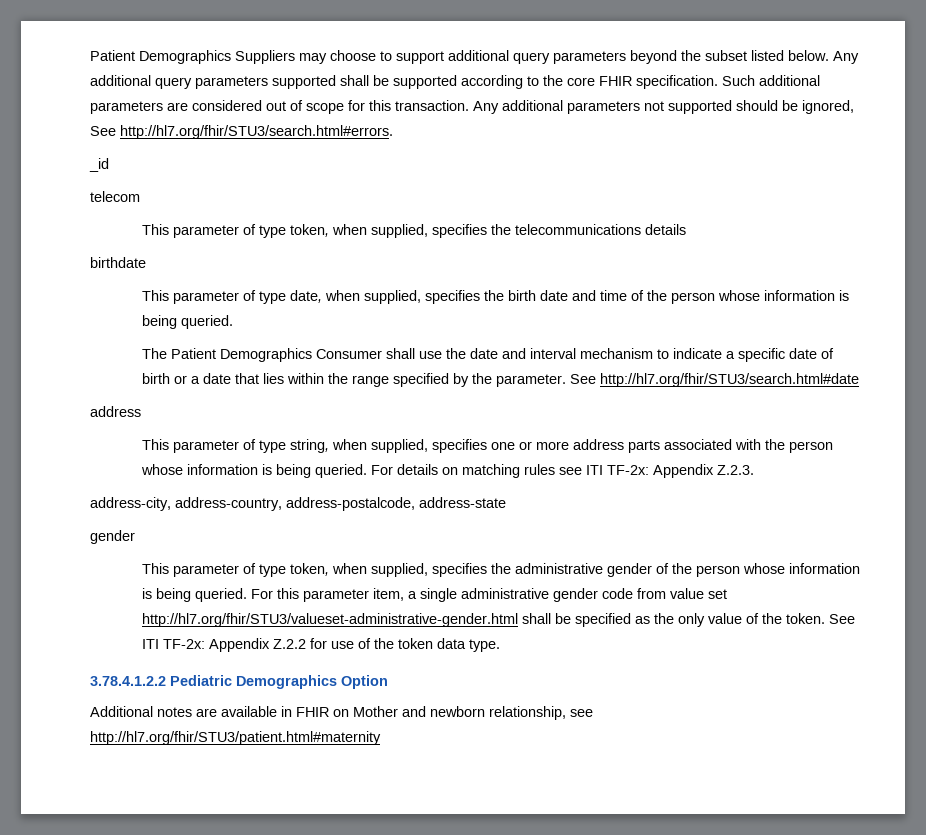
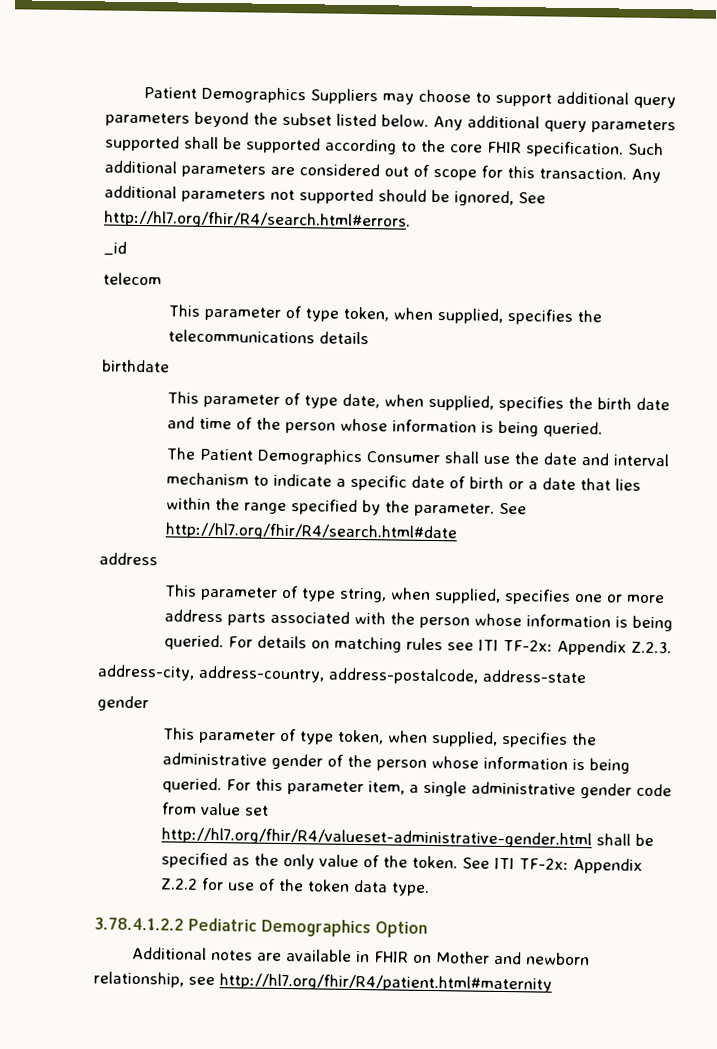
[120,125,393,139] http://hl7.org/fhir/STU3/search.html#errors. -> [104,210,411,230] http://hl7.org/fhir/R4/search.html#errors.
[599,373,859,387] http://hl7.org/fhir/STU3/search.html#date -> [164,522,457,542] http://hl7.org/fhir/R4/search.html#date
[141,613,518,627] http://hl7.org/fhir/STU3/valueset-administrative-gender.html -> [160,827,592,849] http://hl7.org/fhir/R4/valueset-administrative-gender.html
[90,731,381,745] http://hl7.org/fhir/STU3/patient.html#maternity -> [219,973,552,993] http://hl7.org/fhir/R4/patient.html#maternity

